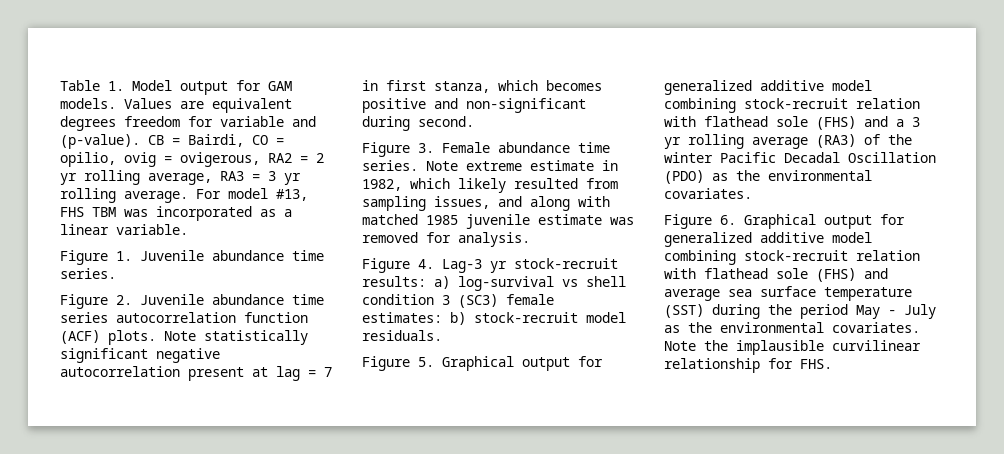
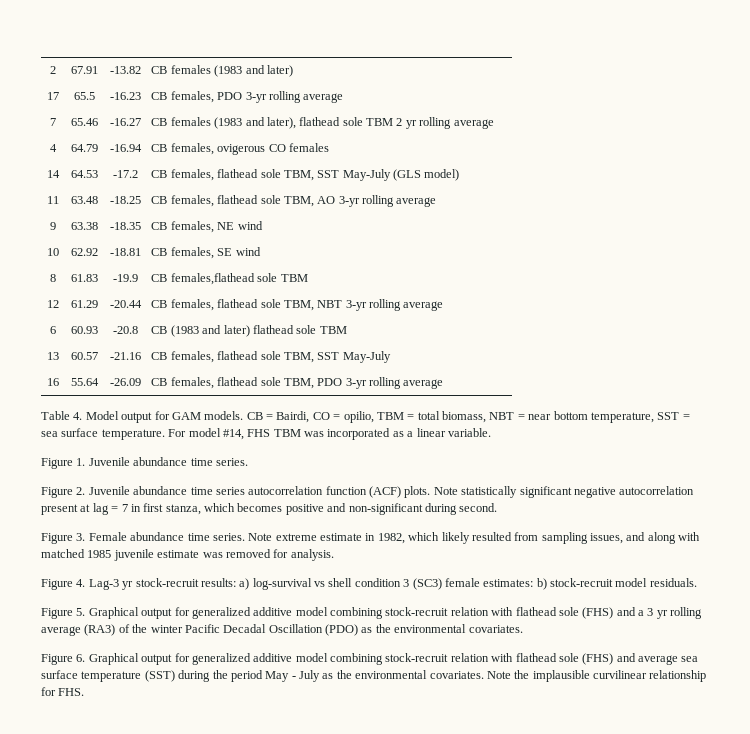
[60,80,124,91] Table 1. -> [50,66,56,74] [70,66,98,74] [109,66,141,74] [151,65,293,77] [47,92,59,100] [73,92,95,100] [109,92,141,100] [151,91,344,103] [50,118,56,126] [70,118,98,126] [109,118,141,126] [151,117,494,129] [50,144,57,152] [70,144,98,152] [109,144,142,152] [151,143,329,155] [47,170,60,178] [70,170,98,178] [112,170,138,178] [151,169,460,181] [47,196,59,204] [70,196,98,204] [109,196,141,204] [151,195,437,207] [50,222,56,230] [70,222,98,230] [109,222,141,230] [151,221,263,233] [47,248,59,256] [70,248,98,256] [109,248,141,256] [151,247,261,259] [50,274,56,282] [70,274,98,282] [112,274,138,282] [151,273,308,285] [47,300,59,308] [70,300,98,308] [109,300,142,308] [151,299,444,311] [50,326,56,334] [70,326,98,334] [112,326,138,334] [151,325,347,337] [47,352,59,360] [70,352,98,360] [109,352,141,360] [151,351,391,363] [47,378,59,386] [70,378,99,386] [109,378,141,386] [151,377,444,389] [41,411,83,420] 2 | 67.91 | -13.82 | CB females (1983 and later) // 17 | 65.5 | -16.23 | CB females, PDO 3-yr rolling average // 7 | 65.46 | -16.27 | CB females (1983 and later), flathead sole TBM 2 yr rolling average // 4 | 64.79 | -16.94 | CB females, ovigerous CO females // 14 | 64.53 | -17.2 | CB females, flathead sole TBM, SST May-July (GLS model) // 11 | 63.48 | -18.25 | CB females, flathead sole TBM, AO 3-yr rolling average // 9 | 63.38 | -18.35 | CB females, NE wind // 10 | 62.92 | -18.81 | CB females, SE wind // 8 | 61.83 | -19.9 | CB females,flathead sole TBM // 12 | 61.29 | -20.44 | CB females, flathead sole TBM, NBT 3-yr rolling average // 6 | 60.93 | -20.8 | CB (1983 and later) flathead sole TBM // 13 | 60.57 | -21.16 | CB females, flathead sole TBM, SST May-July // 16 | 55.64 | -26.09 | CB females, flathead sole TBM, PDO 3-yr rolling average // Table 4.
[124,98,292,113] [60,116,316,131] [60,134,140,149] Values are equivalent degrees freedom for variable and (p-value). -> (244, 415) none
[124,152,324,167] [60,170,301,185] [60,188,188,203] ovig = ovigerous, RA2 = 2 yr rolling average, RA3 = 3 yr rolling average. -> [376,411,690,423] [41,428,165,440] TBM = total biomass, NBT = near bottom temperature, SST = sea surface temperature.
[276,189,308,201] #13, -> [222,429,244,440] #14,

